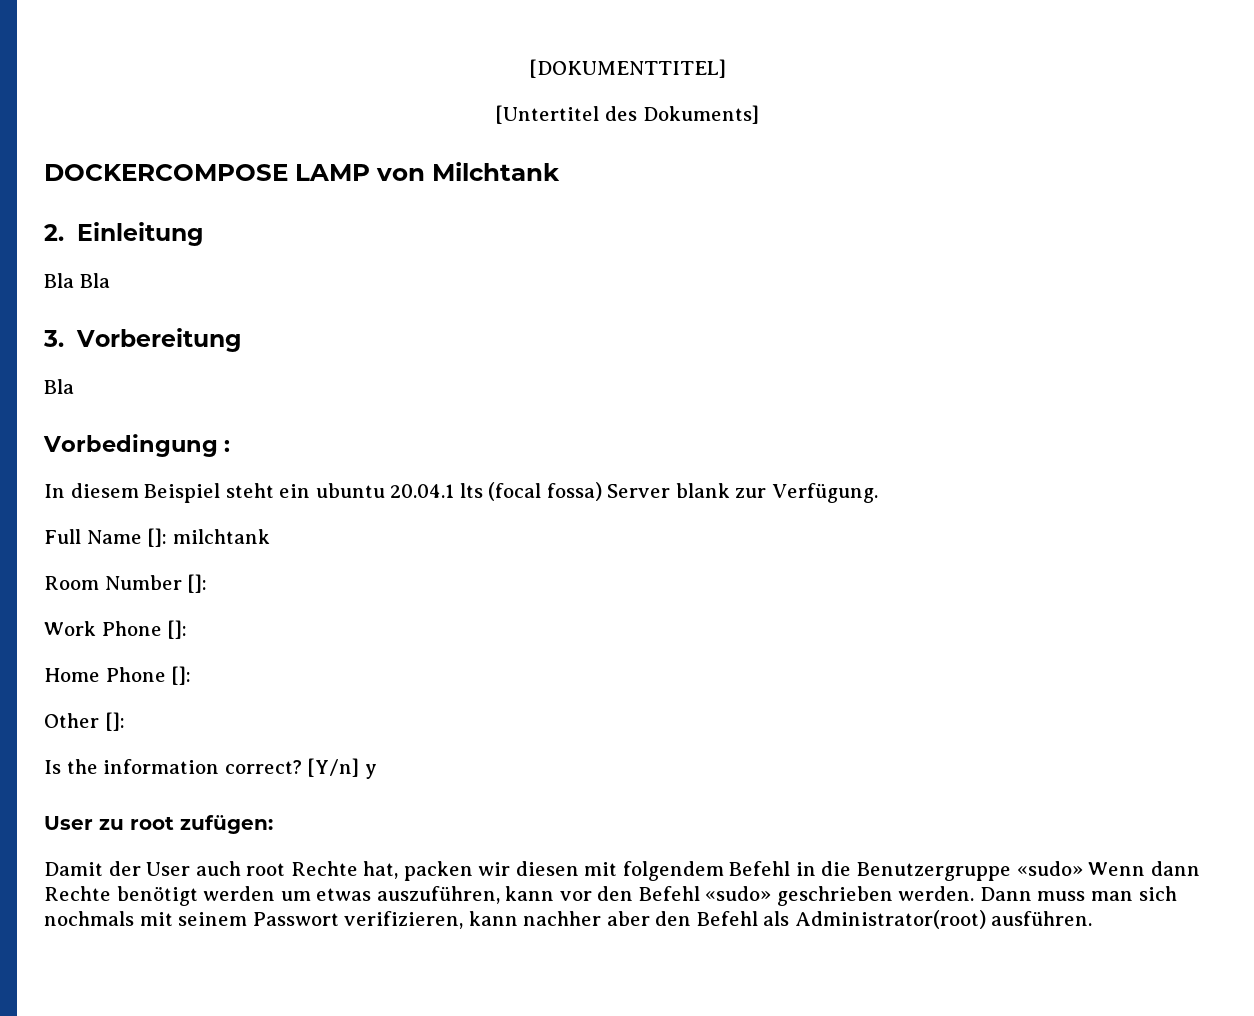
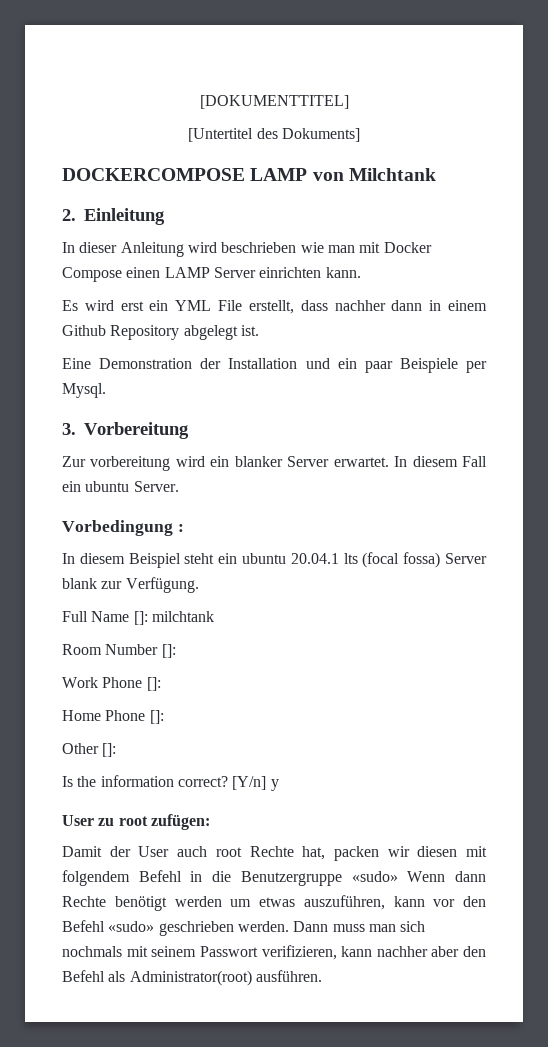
[44,273,110,288] [43,328,241,352] [44,379,74,394] Bla Bla // 3. Vorbereitung // Bla -> [62,242,432,257] [62,267,361,282] [62,300,487,314] [62,325,259,340] [62,358,487,373] [62,383,106,398] [62,422,189,439] [62,456,488,471] [62,481,179,492] In dieser Anleitung wird beschrieben wie man mit Docker Compose einen LAMP Server einrichten kann. // Es wird erst ein YML File erstellt, dass nachher dann in einem Github Repository abgelegt ist. // Eine Demonstration der Installation und ein paar Beispiele per Mysql. // 3. Vorbereitung // Zur vorbereitung wird ein blanker Server erwartet. In diesem Fall ein ubuntu Server.

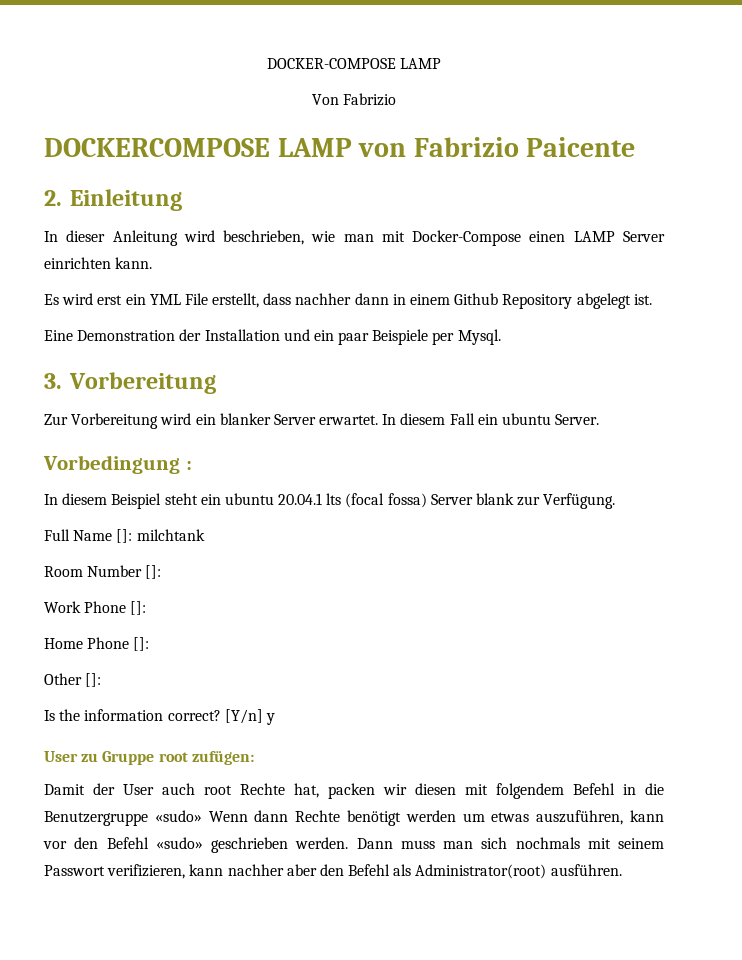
[199,95,349,109] [188,128,360,142] [DOKUMENTTITEL] // [Untertitel des Dokuments] -> [266,58,442,69] [311,93,397,106] DOCKER-COMPOSE LAMP // Von Fabrizio
[348,168,436,181] Milchtank -> [413,137,636,157] Fabrizio Paicente
[221,242,297,253] beschrieben -> [223,230,305,245] beschrieben,
[383,242,432,253] [62,267,122,282] Docker Compose -> [412,230,522,246] Docker-Compose
[90,456,171,471] vorbereitung -> [71,413,159,429] Vorbereitung
(115, 822) none -> [102,751,155,765] Gruppe

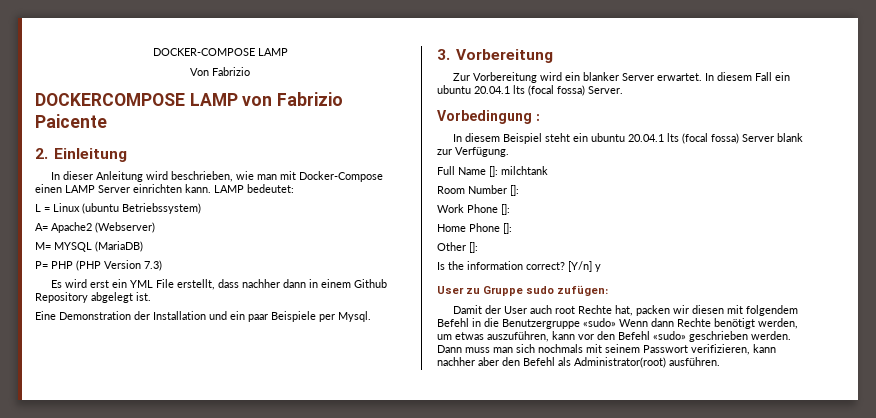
(153, 263) none -> [214,184,294,193] [35,203,201,214] [35,222,155,233] [35,241,143,252] [35,260,162,271] LAMP bedeutet: // L = Linux (ubuntu Betriebssystem) // A= Apache2 (Webserver) // M= MYSQL (MariaDB) // P= PHP (PHP Version 7.3)
(552, 419) none -> [474,85,585,96] 20.04.1 lts (focal fossa)
[158,752,188,762] root -> [526,286,554,294] sudo
[405,810,456,822] werden -> [758,318,798,329] werden,

